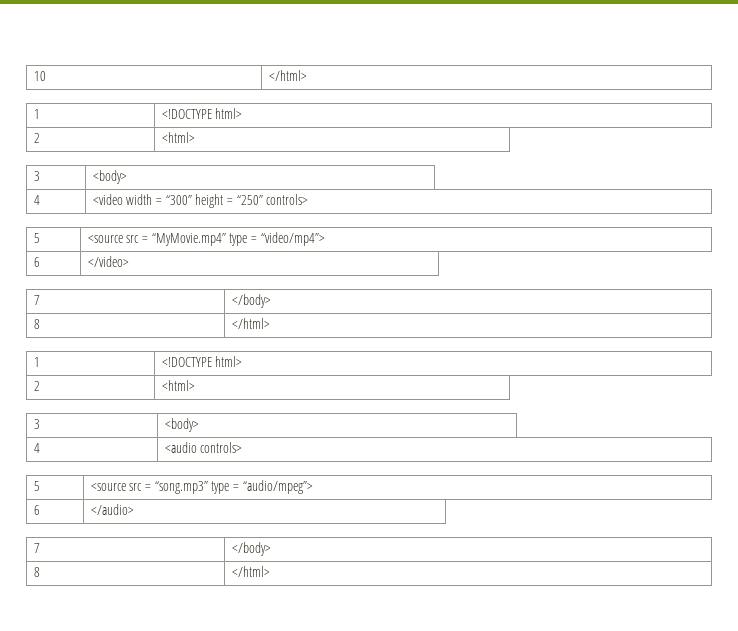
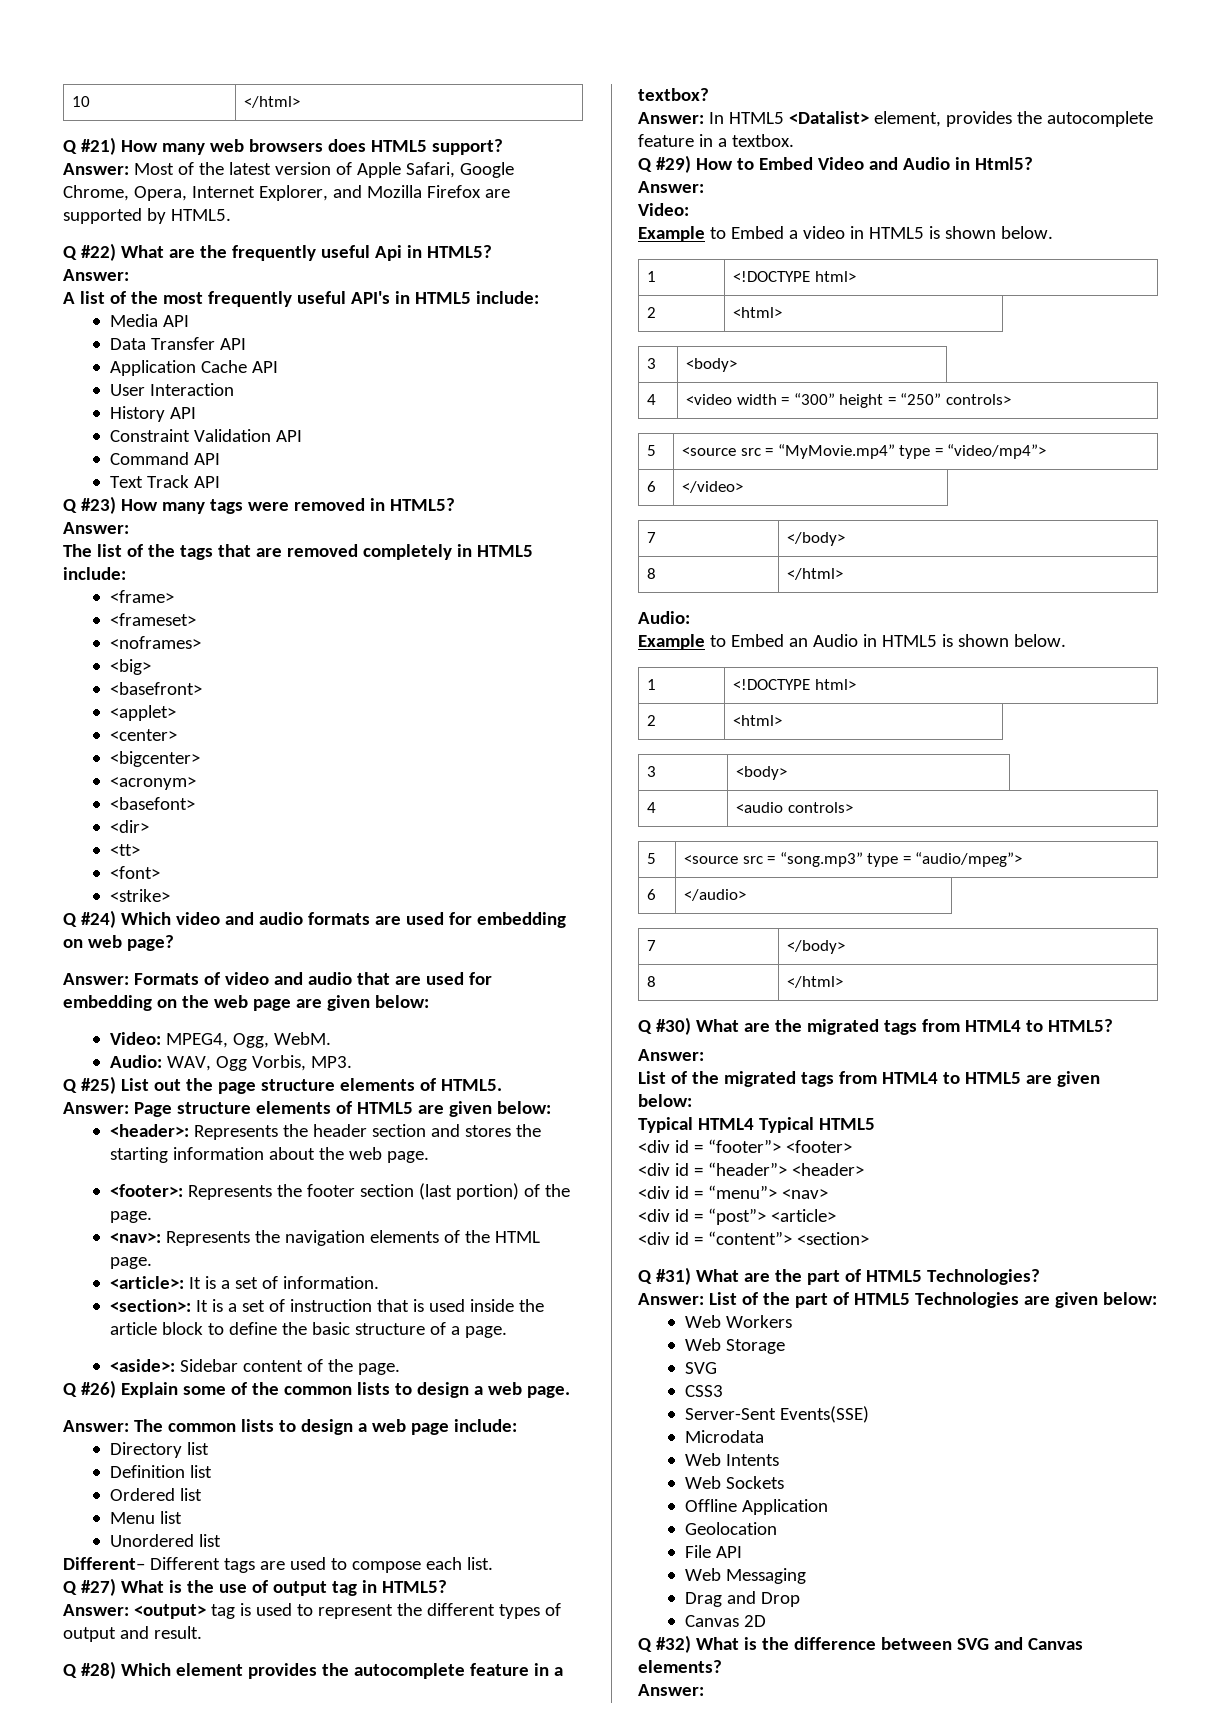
(307, 75) none -> [63,137,503,155] [63,162,514,178] [63,185,510,201] [63,208,231,224] [63,243,492,261] [63,269,129,281] [63,291,539,307] [109,314,189,327] [109,337,246,350] [109,360,278,376] [109,383,234,396] [109,406,196,422] [109,429,302,442] [109,452,220,465] [109,475,220,488] [63,496,455,514] [63,522,129,534] [63,544,533,560] [63,567,126,580] [109,590,174,603] [109,613,196,626] [109,636,201,649] [109,659,151,675] [109,682,202,695] [109,705,176,721] [109,729,177,741] [109,751,200,767] [109,777,196,790] [109,797,195,810] [109,820,149,833] [109,844,140,856] [109,866,160,879] [109,889,170,902] [63,910,566,928] [63,935,174,951] [63,972,492,985] [63,995,429,1011] [109,1032,331,1048] [109,1055,352,1071] [63,1076,502,1094] [63,1101,551,1117] [109,1124,541,1140] [109,1147,429,1163] [109,1183,570,1200] [109,1211,152,1223] [109,1230,540,1246] [109,1257,152,1269] [109,1276,379,1289] [109,1299,544,1312] [109,1322,507,1338] [109,1359,400,1375] [63,1380,570,1398] [63,1419,517,1435] [109,1442,209,1458] [109,1465,212,1478] [109,1488,202,1501] [109,1511,182,1524] [109,1534,221,1547] [63,1557,493,1573] [63,1578,447,1596] [63,1603,561,1619] [63,1626,202,1642] [63,1661,563,1679] [638,88,709,101] [638,111,1153,127] [638,134,794,147] [638,155,1033,173] [638,181,704,193] [638,203,689,216] [638,226,1053,242] // Q #21) How many web browsers does HTML5 support? // Answer: Most of the latest version of Apple Safari, Google Chrome, Opera, Internet Explorer, and Mozilla Firefox are supported by HTML5. // Q #22) What are the frequently useful Api in HTML5? // Answer: // A list of the most frequently useful API's in HTML5 include: // Media API // Data Transfer API // Application Cache API // User Interaction // History API // Constraint Validation API // Command API // Text Track API // Q #23) How many tags were removed in HTML5? // Answer: // The list of the tags that are removed completely in HTML5 include: // <frame> // <frameset> // <noframes> // <big> // <basefront> // <applet> // <center> // <bigcenter> // <acronym> // <basefont> // <dir> // <tt> // <font> // <strike> // Q #24) Which video and audio formats are used for embedding on web page? // Answer: Formats of video and audio that are used for embedding on the web page are given below: // Video: MPEG4, Ogg, WebM. // Audio: WAV, Ogg Vorbis, MP3. // Q #25) List out the page structure elements of HTML5. // Answer: Page structure elements of HTML5 are given below: // <header>: Represents the header section and stores the starting information about the web page. // <footer>: Represents the footer section (last portion) of the page. // <nav>: Represents the navigation elements of the HTML page. // <article>: It is a set of information. // <section>: It is a set of instruction that is used inside the article block to define the basic structure of a page. // <aside>: Sidebar content of the page. // Q #26) Explain some of the common lists to design a web page. // Answer: The common lists to design a web page include: // Directory list // Definition list // Ordered list // Menu list // Unordered list // Different– Different tags are used to compose each list. // Q #27) What is the use of output tag in HTML5? // Answer: <output> tag is used to represent the different types of output and result. // Q #28) Which element provides the autocomplete feature in a textbox? // Answer: In HTML5 <Datalist> element, provides the autocomplete feature in a textbox. // Q #29) How to Embed Video and Audio in Html5? // Answer: // Video: // Example to Embed a video in HTML5 is shown below.
(270, 323) none -> [638,611,690,624] [638,634,1066,650] // Audio: // Example to Embed an Audio in HTML5 is shown below.
(270, 571) none -> [638,1017,1113,1035] [638,1049,704,1061] [638,1071,1100,1087] [638,1094,692,1107] [638,1117,875,1133] [638,1139,852,1153] [638,1162,864,1176] [638,1185,828,1199] [638,1208,836,1225] [638,1231,869,1245] [638,1267,1040,1285] [638,1292,1157,1308] [684,1315,792,1328] [684,1338,785,1354] [684,1362,717,1374] [684,1385,723,1397] [684,1406,869,1423] [684,1430,764,1443] [684,1453,779,1466] [684,1476,784,1489] [684,1499,828,1515] [684,1522,777,1535] [684,1545,742,1558] [684,1568,806,1584] [684,1591,800,1607] [684,1615,766,1627] [638,1635,1083,1653] [638,1660,722,1673] [638,1684,704,1696] // Q #30) What are the migrated tags from HTML4 to HTML5? // Answer: // List of the migrated tags from HTML4 to HTML5 are given below: // Typical HTML4 Typical HTML5 // <div id = “footer”> <footer> // <div id = “header”> <header> // <div id = “menu”> <nav> // <div id = “post”> <article> // <div id = “content”> <section> // Q #31) What are the part of HTML5 Technologies? // Answer: List of the part of HTML5 Technologies are given below: // Web Workers // Web Storage // SVG // CSS3 // Server-Sent Events(SSE) // Microdata // Web Intents // Web Sockets // Offline Application // Geolocation // File API // Web Messaging // Drag and Drop // Canvas 2D // Q #32) What is the difference between SVG and Canvas elements? // Answer:

